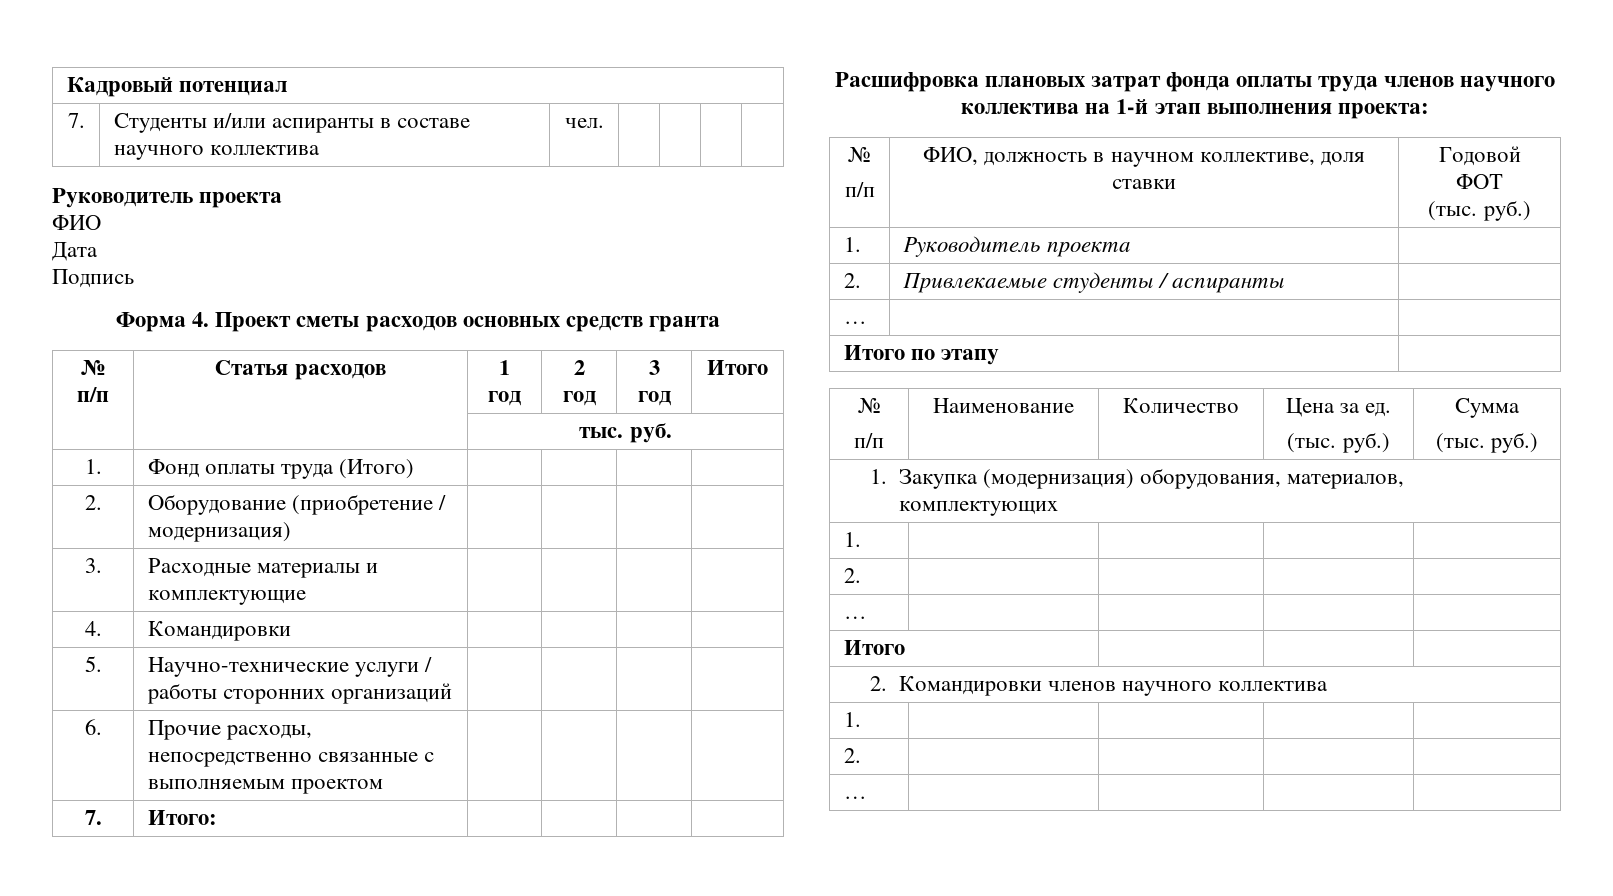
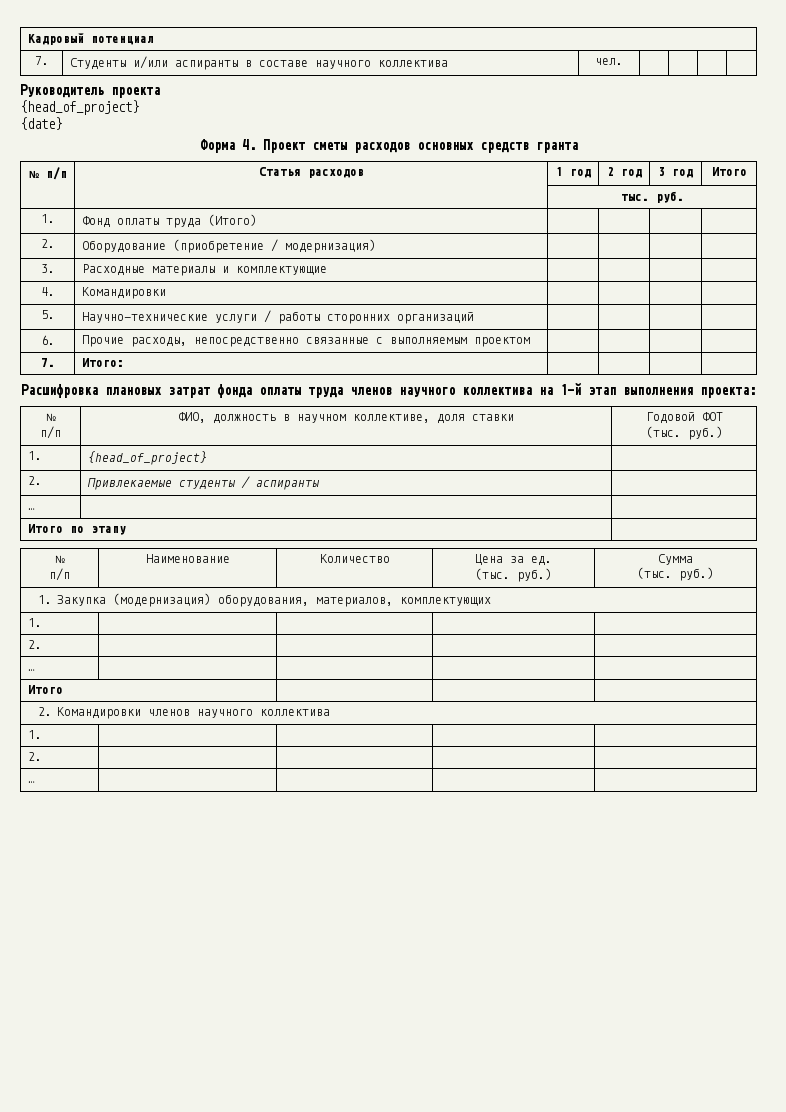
[52,215,101,230] [52,242,98,261] [52,269,134,288] ФИО // Дата // Подпись -> [20,100,139,115] [20,117,62,130] {head_of_project} // {date}
[902,236,1131,257] Руководитель проекта -> [87,451,207,465] {head_of_project}

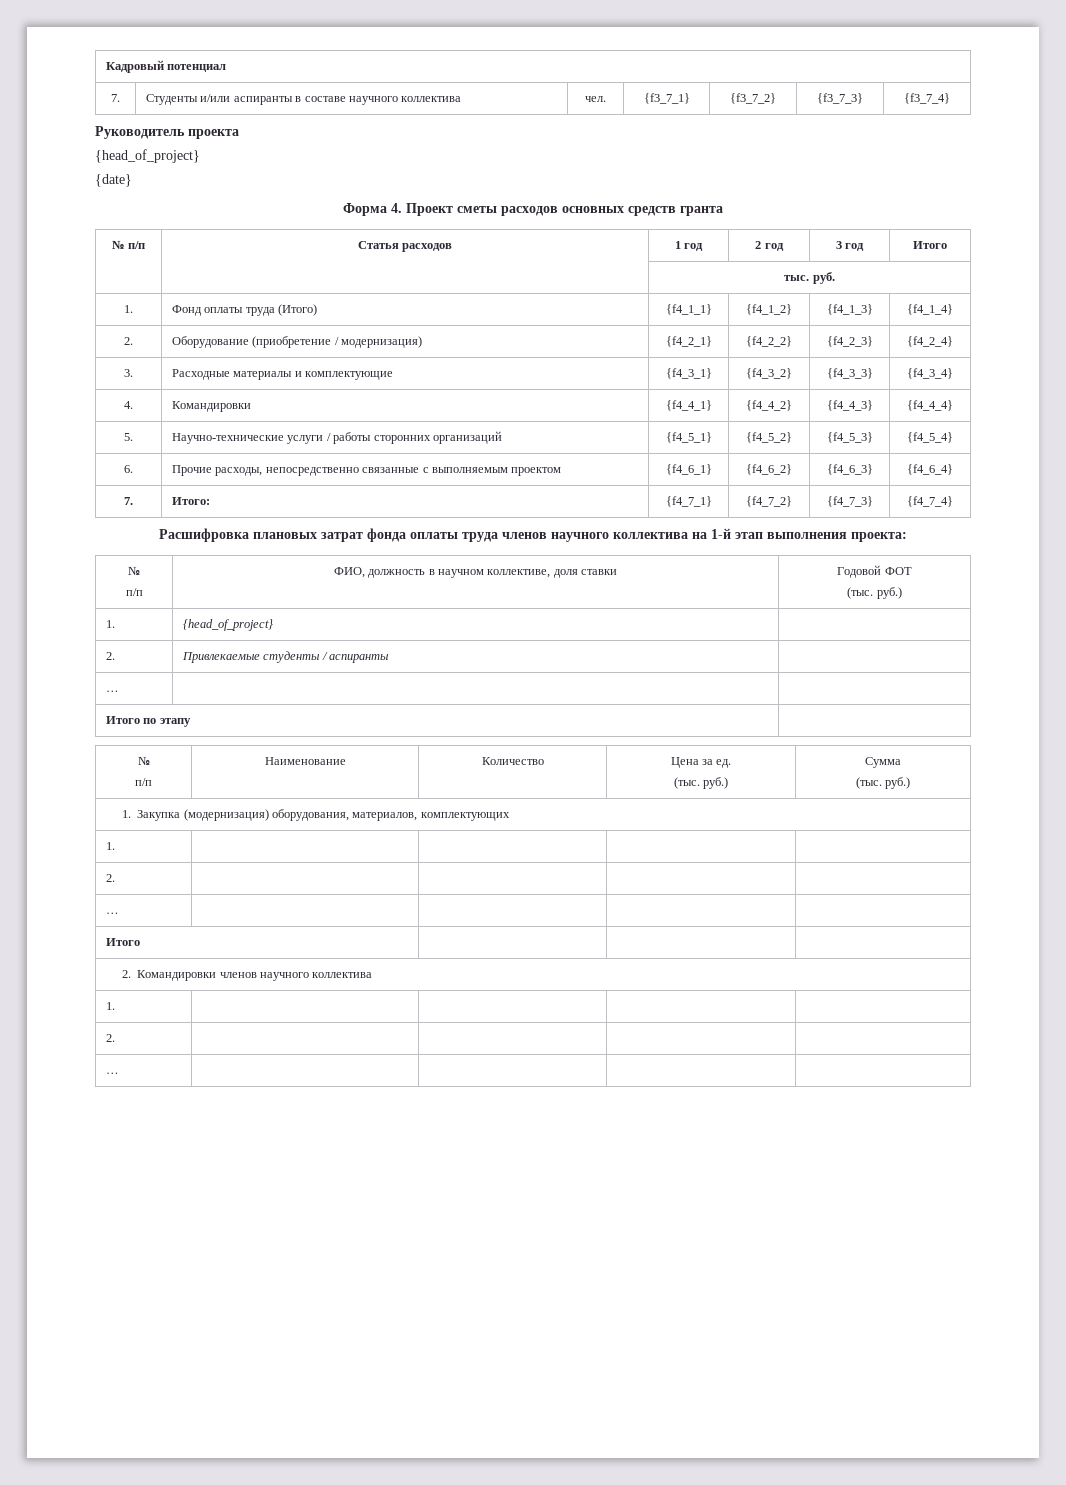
(623, 61) | | | -> [643,93,690,104] [730,93,776,104] [817,93,863,104] [904,93,950,104] {f3_7_1} | {f3_7_2} | {f3_7_3} | {f3_7_4}
(257, 220) | | | -> [665,304,712,315] [746,304,792,315] [826,304,873,315] [907,304,953,315] {f4_1_1} | {f4_1_2} | {f4_1_3} | {f4_1_4}
(376, 246) | | | -> [665,336,712,347] [746,336,792,347] [826,336,873,347] [907,336,953,347] {f4_2_1} | {f4_2_2} | {f4_2_3} | {f4_2_4}
[40,287,55,296] [81,287,166,299] | | | // 4. | Командировки | | | | -> [665,368,712,379] [746,368,792,379] [826,368,873,379] [907,368,953,379] [124,401,133,409] [172,401,252,412] [665,400,712,411] [746,400,792,411] [826,400,873,411] [907,400,953,411] {f4_3_1} | {f4_3_2} | {f4_3_3} | {f4_3_4} // 4. | Командировки | {f4_4_1} | {f4_4_2} | {f4_4_3} | {f4_4_4}
(474, 318) | | | -> [665,432,712,443] [746,432,792,443] [826,432,873,443] [907,432,953,443] {f4_5_1} | {f4_5_2} | {f4_5_3} | {f4_5_4}
[40,358,55,367] [81,358,124,367] | | | // 7. | Итого: | | | | -> [665,464,712,475] [746,464,792,475] [826,464,873,475] [907,464,953,475] [124,497,133,505] [172,497,211,505] [665,496,712,507] [746,496,792,507] [826,496,873,507] [907,496,953,507] {f4_6_1} | {f4_6_2} | {f4_6_3} | {f4_6_4} // 7. | Итого: | {f4_7_1} | {f4_7_2} | {f4_7_3} | {f4_7_4}

